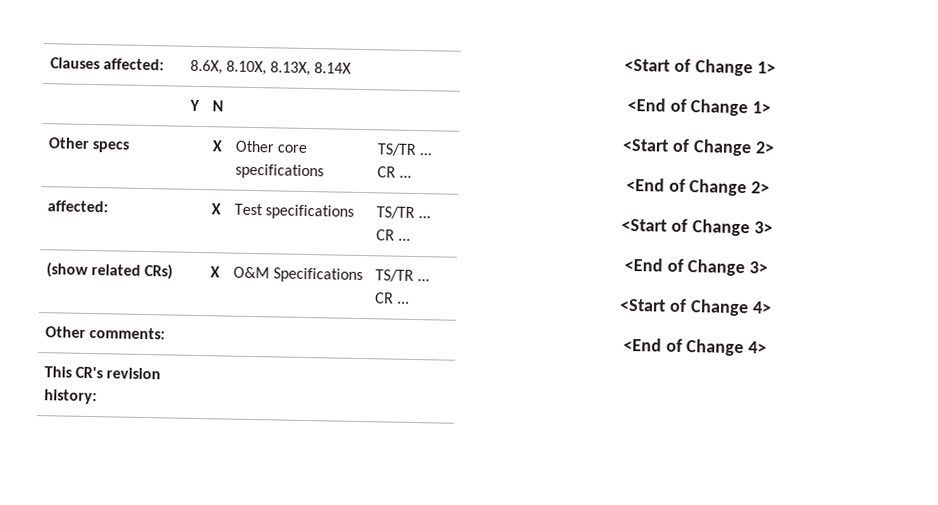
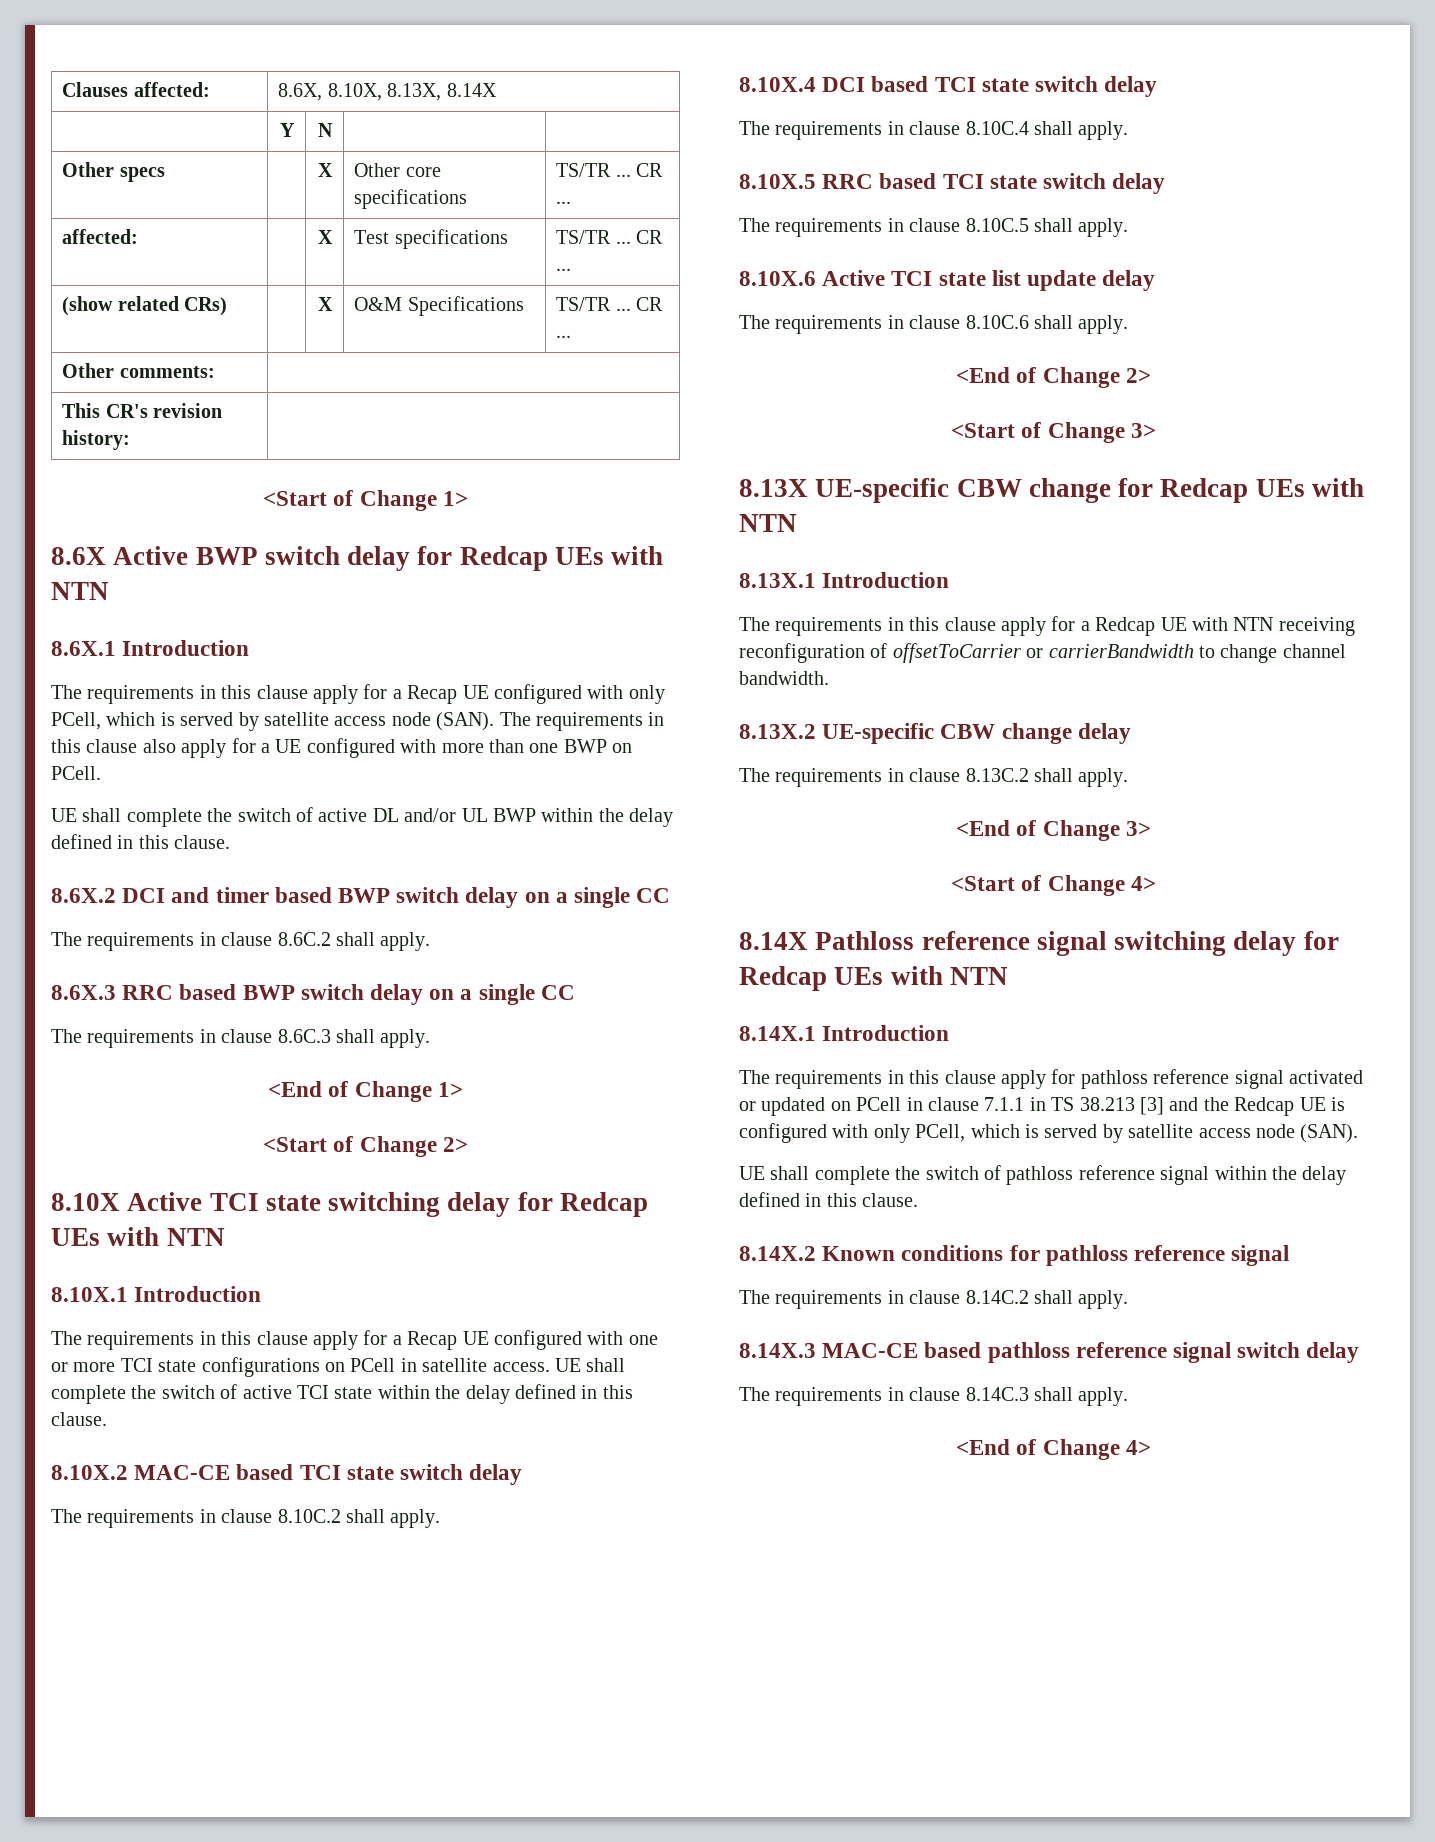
(776, 67) none -> [51,546,664,571] [51,582,109,600] [51,640,250,656] [51,684,665,704] [51,712,665,731] [51,738,633,758] [51,766,101,780] [51,807,674,827] [51,834,231,849] [51,887,671,908] [51,932,431,951] [51,984,575,1005] [51,1029,431,1048] // 8.6X Active BWP switch delay for Redcap UEs with NTN // 8.6X.1 Introduction // The requirements in this clause apply for a Recap UE configured with only PCell, which is served by satellite access node (SAN). The requirements in this clause also apply for a UE configured with more than one BWP on PCell. // UE shall complete the switch of active DL and/or UL BWP within the delay defined in this clause. // 8.6X.2 DCI and timer based BWP switch delay on a single CC // The requirements in clause 8.6C.2 shall apply. // 8.6X.3 RRC based BWP switch delay on a single CC // The requirements in clause 8.6C.3 shall apply.
(775, 147) none -> [51,1192,649,1217] [51,1227,225,1246] [51,1286,262,1302] [51,1330,658,1350] [51,1357,626,1377] [51,1384,633,1404] [51,1412,107,1426] [51,1464,523,1485] [51,1509,441,1528] [739,76,1158,97] [739,121,1129,140] [739,173,1166,194] [739,218,1129,237] [739,270,1156,291] [739,315,1129,334] // 8.10X Active TCI state switching delay for Redcap UEs with NTN // 8.10X.1 Introduction // The requirements in this clause apply for a Recap UE configured with one or more TCI state configurations on PCell in satellite access. UE shall complete the switch of active TCI state within the delay defined in this clause. // 8.10X.2 MAC-CE based TCI state switch delay // The requirements in clause 8.10C.2 shall apply. // 8.10X.4 DCI based TCI state switch delay // The requirements in clause 8.10C.4 shall apply. // 8.10X.5 RRC based TCI state switch delay // The requirements in clause 8.10C.5 shall apply. // 8.10X.6 Active TCI state list update delay // The requirements in clause 8.10C.6 shall apply.
(773, 227) none -> [739,478,1365,503] [739,514,797,532] [739,572,950,588] [739,616,1355,636] [739,643,1346,663] [739,671,829,685] [739,723,1131,744] [739,768,1129,787] // 8.13X UE-specific CBW change for Redcap UEs with NTN // 8.13X.1 Introduction // The requirements in this clause apply for a Redcap UE with NTN receiving reconfiguration of offsetToCarrier or carrierBandwidth to change channel bandwidth. // 8.13X.2 UE-specific CBW change delay // The requirements in clause 8.13C.2 shall apply.
(772, 307) none -> [739,931,1339,956] [739,966,1008,991] [739,1025,950,1041] [739,1069,1363,1089] [739,1097,1345,1116] [739,1123,1359,1143] [739,1165,1347,1185] [739,1192,919,1207] [739,1245,1290,1266] [739,1290,1129,1309] [739,1342,1360,1363] [739,1387,1129,1406] // 8.14X Pathloss reference signal switching delay for Redcap UEs with NTN // 8.14X.1 Introduction // The requirements in this clause apply for pathloss reference signal activated or updated on PCell in clause 7.1.1 in TS 38.213 [3] and the Redcap UE is configured with only PCell, which is served by satellite access node (SAN). // UE shall complete the switch of pathloss reference signal within the delay defined in this clause. // 8.14X.2 Known conditions for pathloss reference signal // The requirements in clause 8.14C.2 shall apply. // 8.14X.3 MAC-CE based pathloss reference signal switch delay // The requirements in clause 8.14C.3 shall apply.

